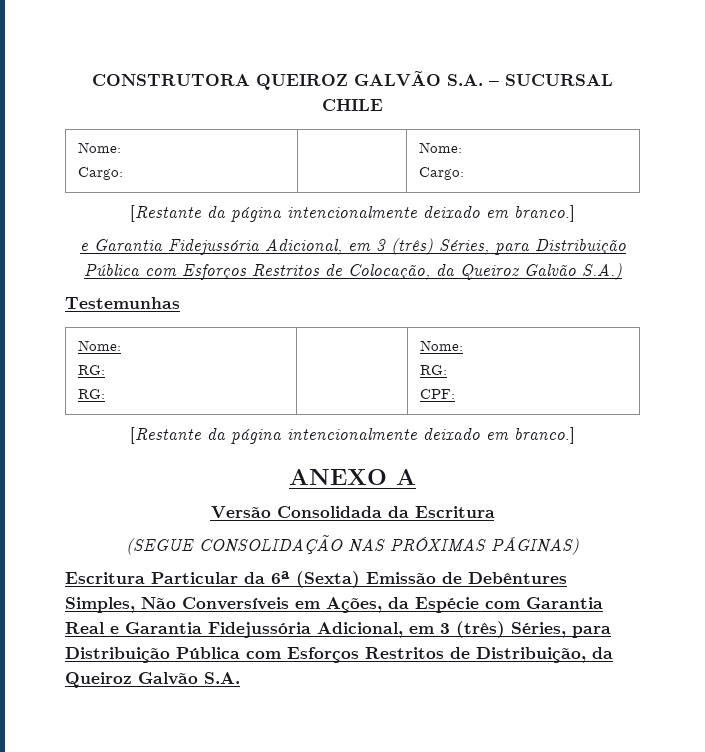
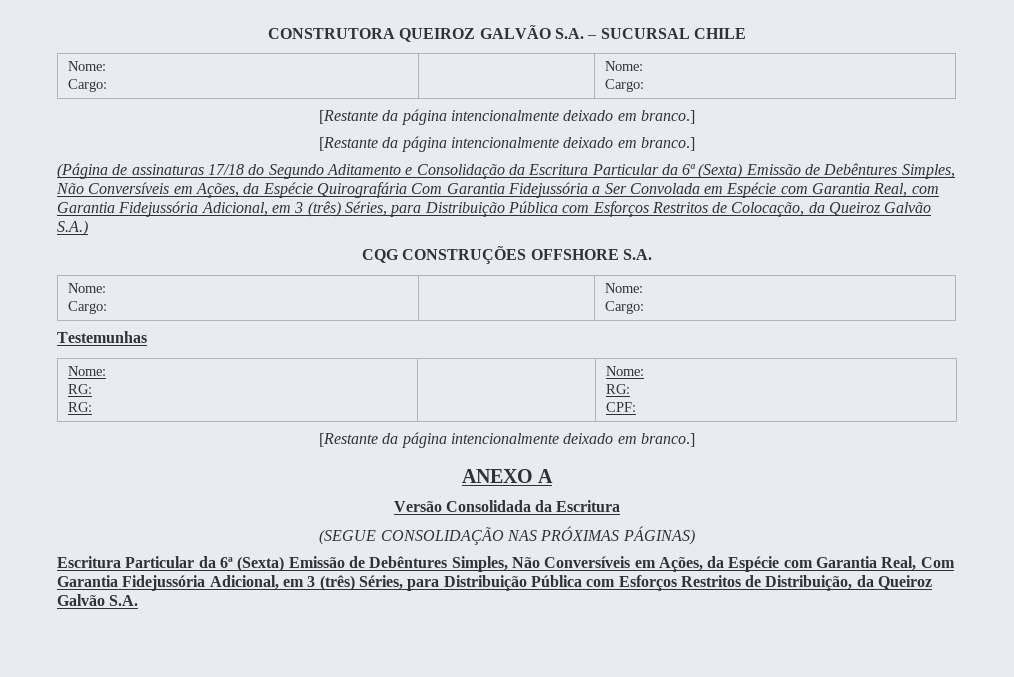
[79,243,88,251] e -> [319,136,695,152] [57,163,955,179] [56,182,939,198] [Restante da página intencionalmente deixado em branco.] // (Página de assinaturas 17/18 do Segundo Aditamento e Consolidação da Escritura Particular da 6ª (Sexta) Emissão de Debêntures Simples, Não Conversíveis em Ações, da Espécie Quirografária Com Garantia Fidejussória a Ser Convolada em Espécie com Garantia Real, com
(622, 271) none -> [362,246,652,264] [68,283,107,293] [68,301,108,314] [605,283,644,293] [605,301,645,314] // CQG CONSTRUÇÕES OFFSHORE S.A. // Nome: // Cargo: | | Nome: // Cargo:
[65,622,119,634] Real e -> [881,556,955,571] Real, Com

